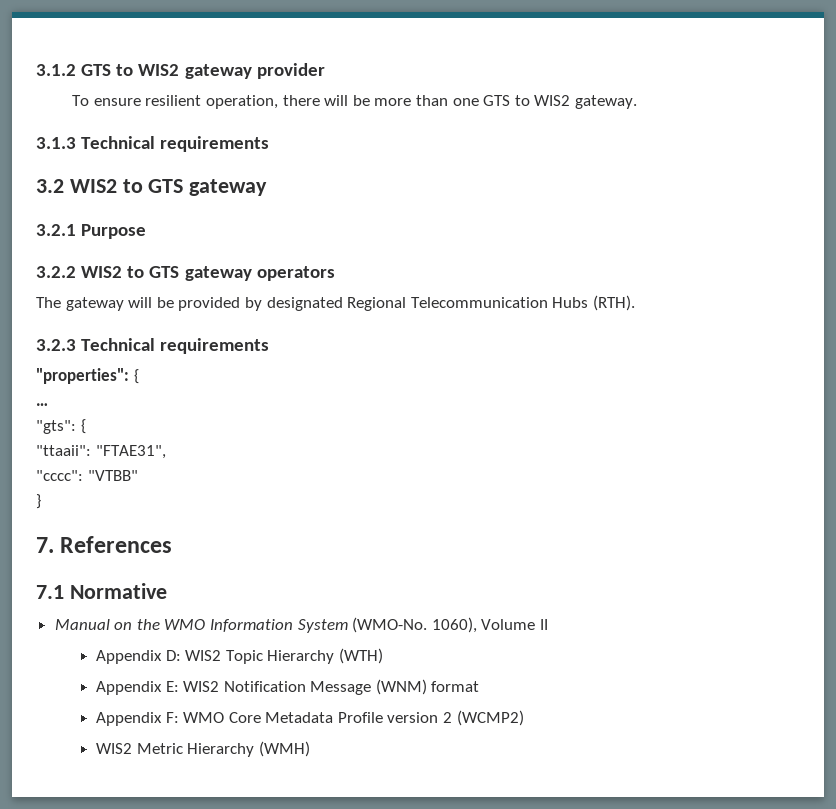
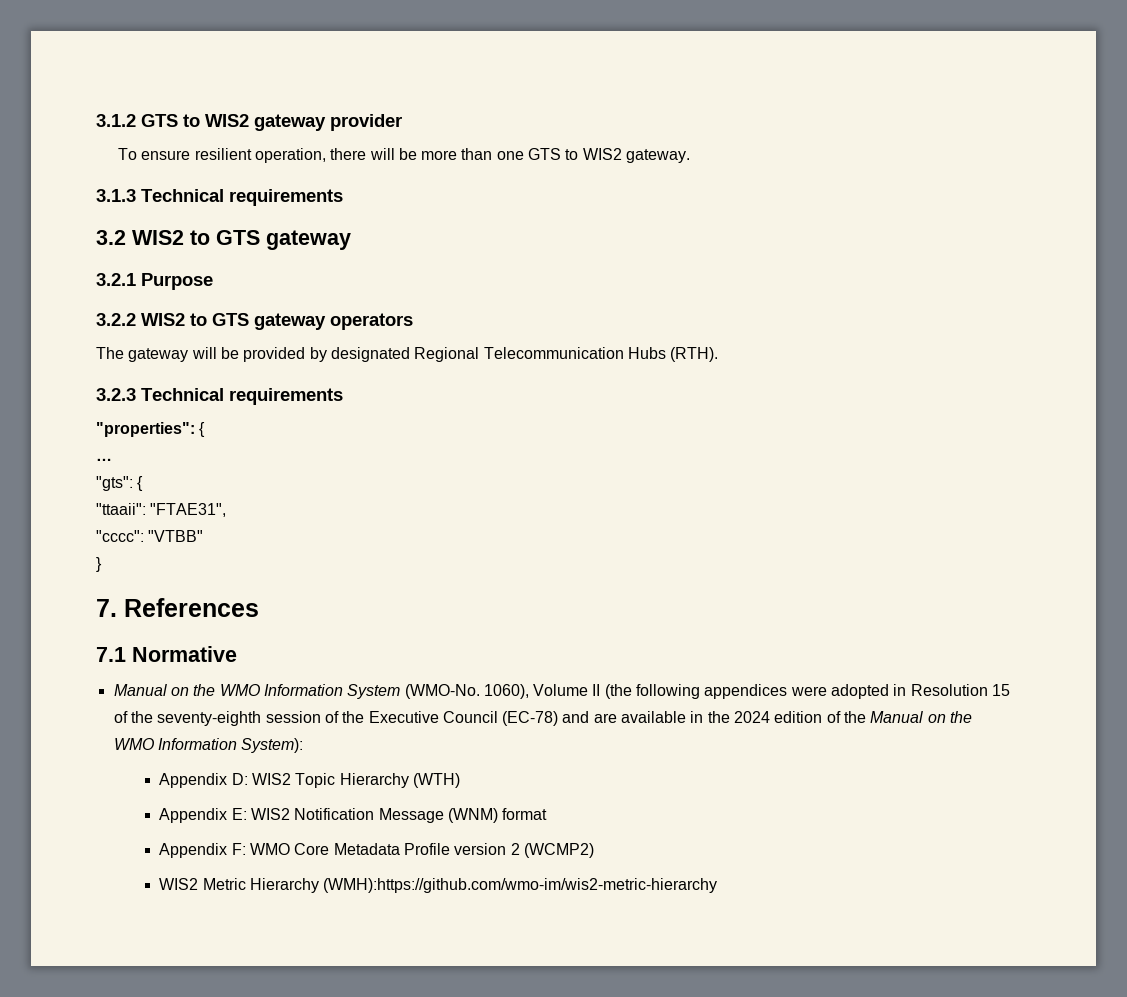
(549, 624) none -> [604,684,1011,699] [113,711,973,726] [113,738,304,753] (the following appendices were adopted in Resolution 15 of the seventy-eighth session of the Executive Council (EC-78) and are available in the 2024 edition of the Manual on the WMO Information System):
[258,741,310,757] (WMH) -> [323,878,718,893] (WMH):https://github.com/wmo-im/wis2-metric-hierarchy

